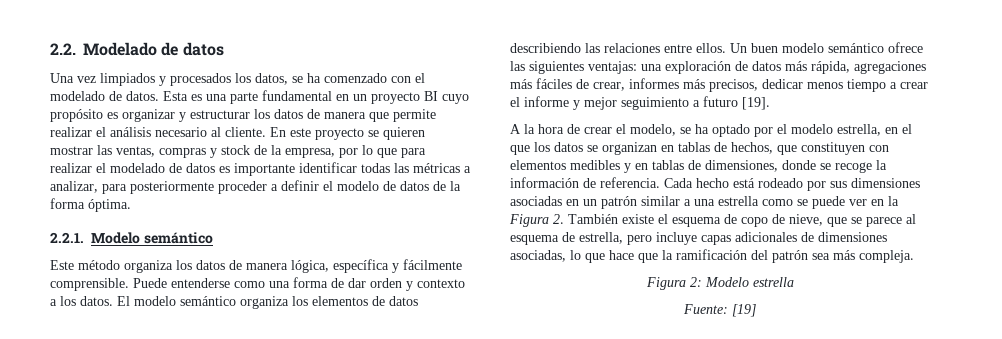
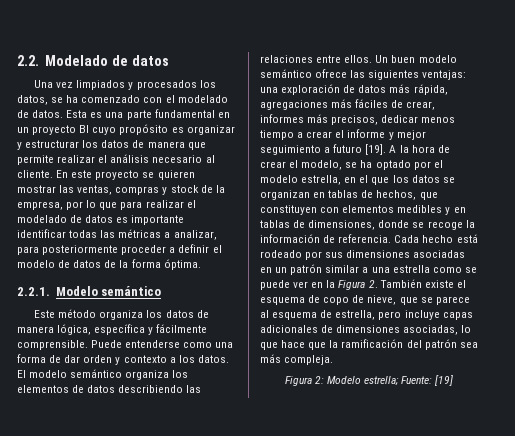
(770, 103) // -> (387, 149) none
[752,277,794,287] estrella // -> [364,376,400,386] estrella;

